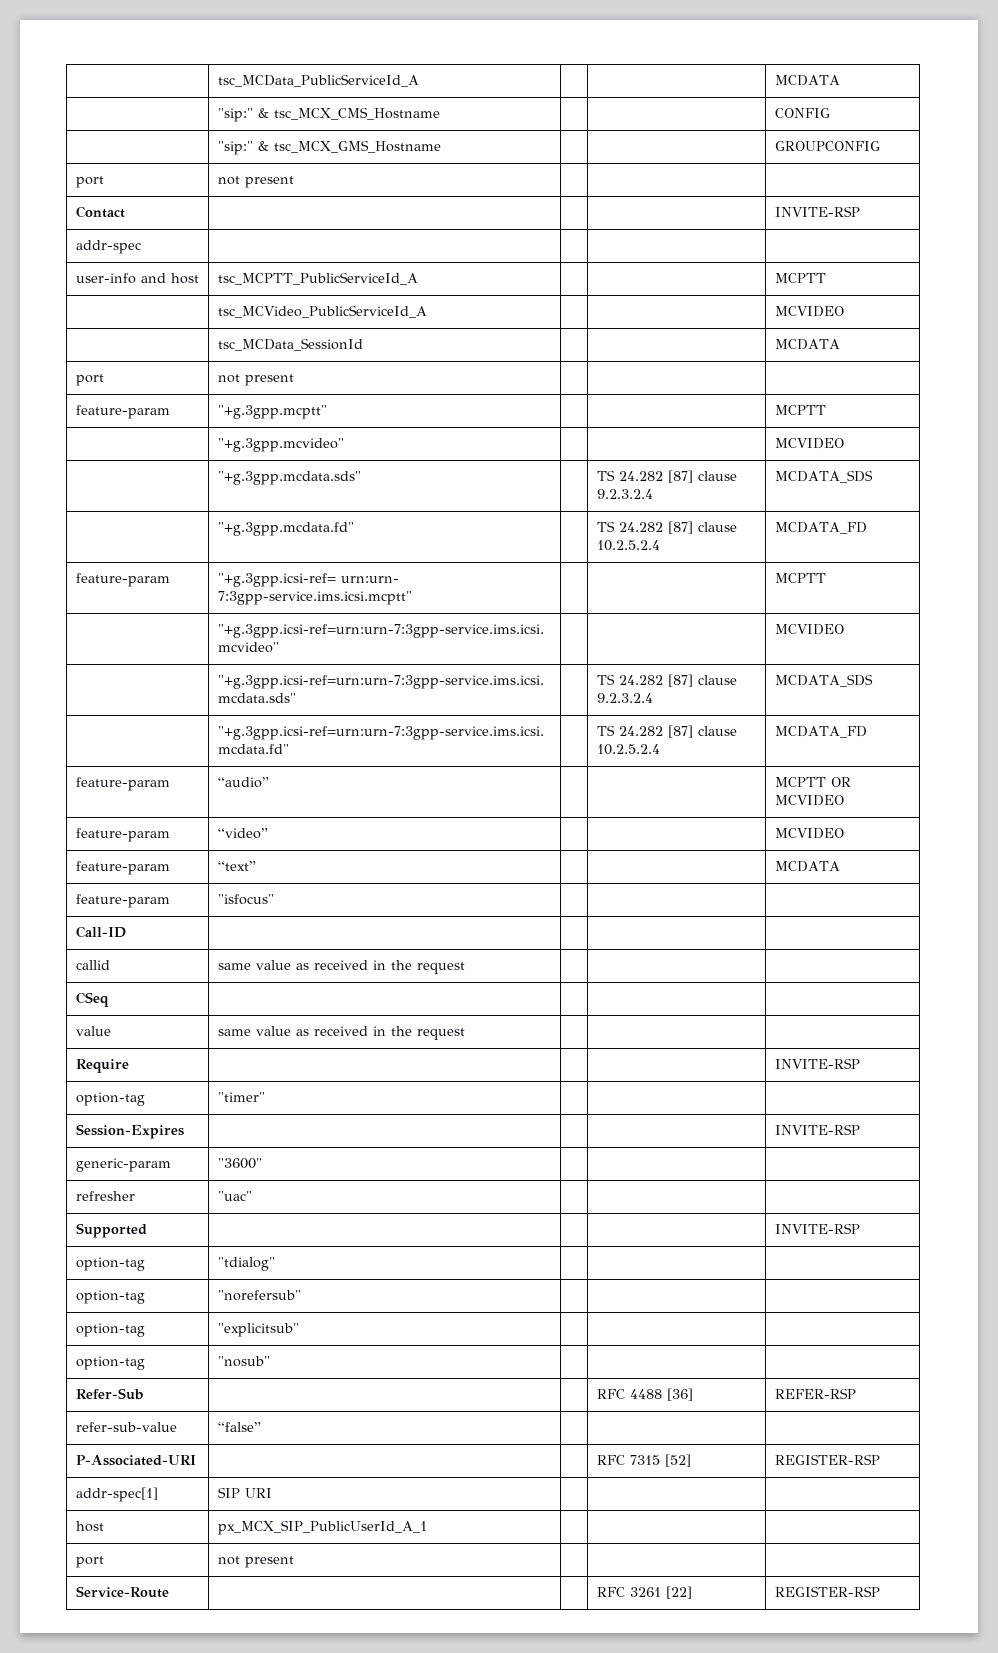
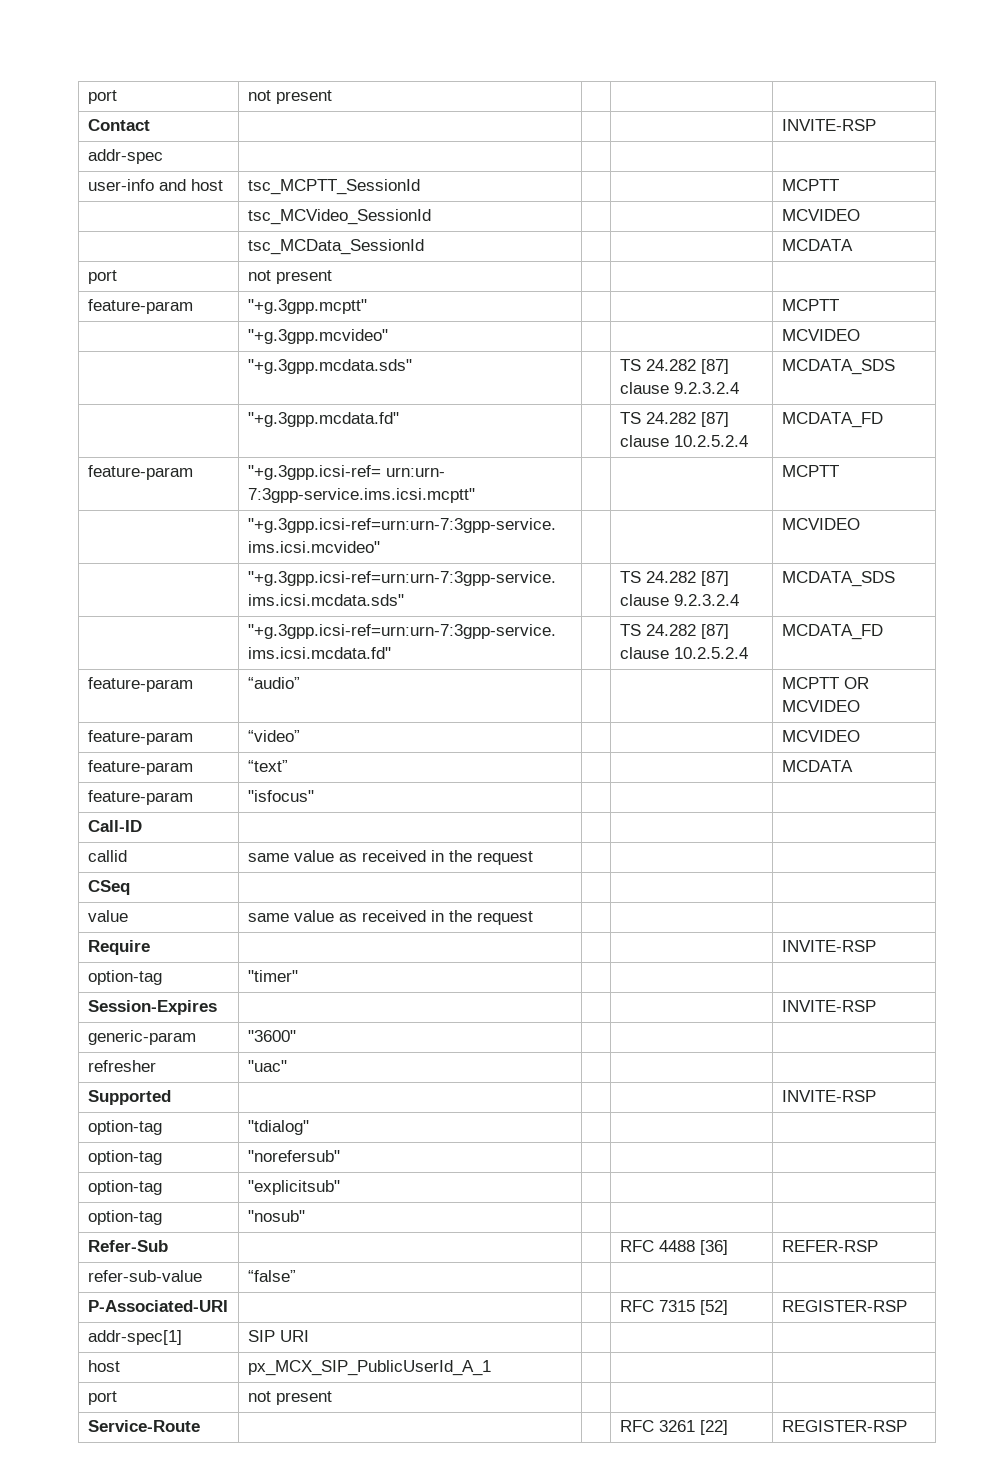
[217,74,419,87] [774,75,840,86] [217,107,440,122] [774,108,830,118] [217,140,441,155] [774,141,880,151] | tsc_MCData_PublicServiceId_A | | | MCDATA // | "sip:" & tsc_MCX_CMS_Hostname | | | CONFIG // | "sip:" & tsc_MCX_GMS_Hostname | | | GROUPCONFIG // -> (87, 97) none
[217,272,418,285] [774,273,826,283] [217,305,427,318] tsc_MCPTT_PublicServiceId_A | | | MCPTT // | tsc_MCVideo_PublicServiceId_A -> [247,179,420,195] [781,179,839,191] [247,209,431,225] tsc_MCPTT_SessionId | | | MCPTT // | tsc_MCVideo_SessionId

